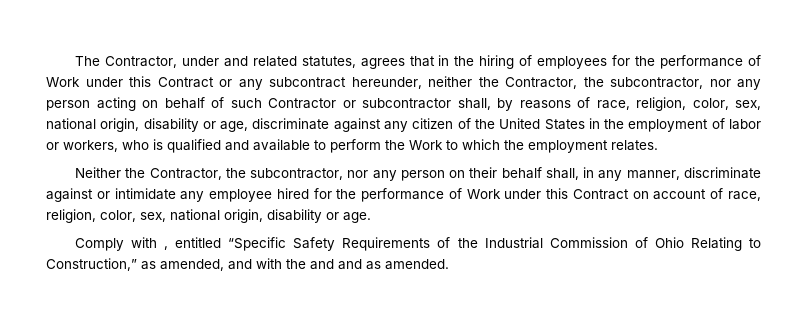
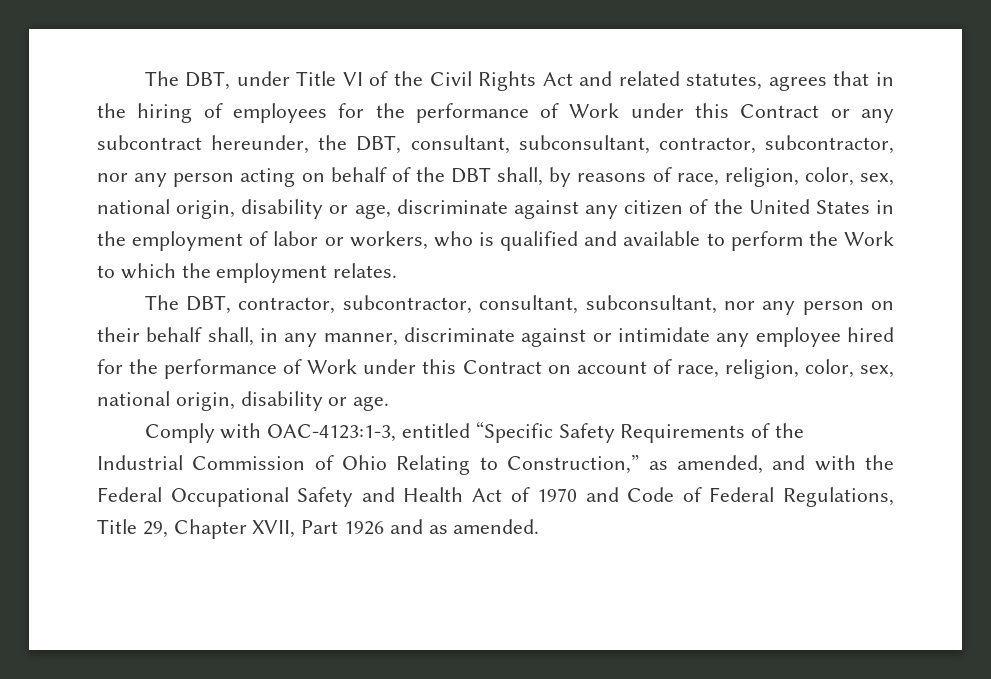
[74,56,219,68] The Contractor, under -> [144,71,573,91] The DBT, under Title VI of the Civil Rights Act
[428,76,604,89] neither the Contractor, the -> [318,135,756,154] the DBT, consultant, subconsultant, contractor,
[230,98,451,109] such Contractor or subcontractor -> [415,167,491,183] the DBT
[74,167,344,180] Neither the Contractor, the subcontractor, -> [144,295,717,314] The DBT, contractor, subcontractor, consultant, subconsultant,
[164,246,169,250] , -> [267,424,397,442] OAC-4123:1-3,
[310,259,334,270] and -> [97,487,894,507] [97,519,385,539] Federal Occupational Safety and Health Act of 1970 and Code of Federal Regulations, Title 29, Chapter XVII, Part 1926

